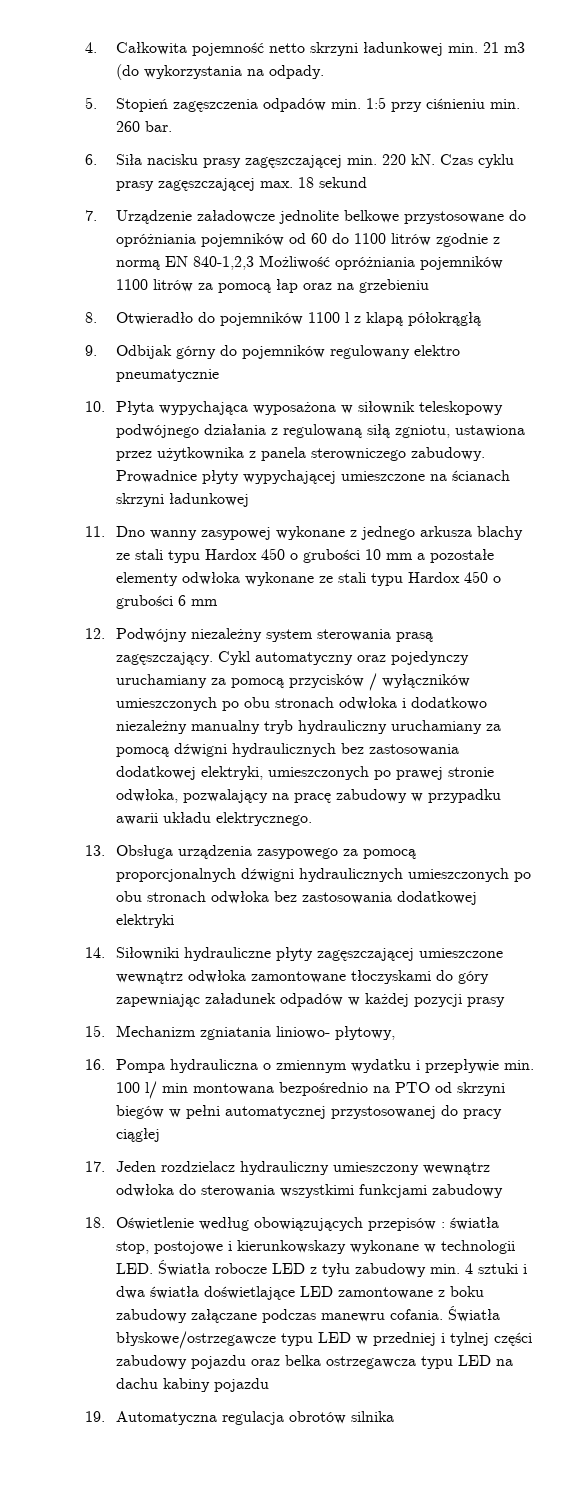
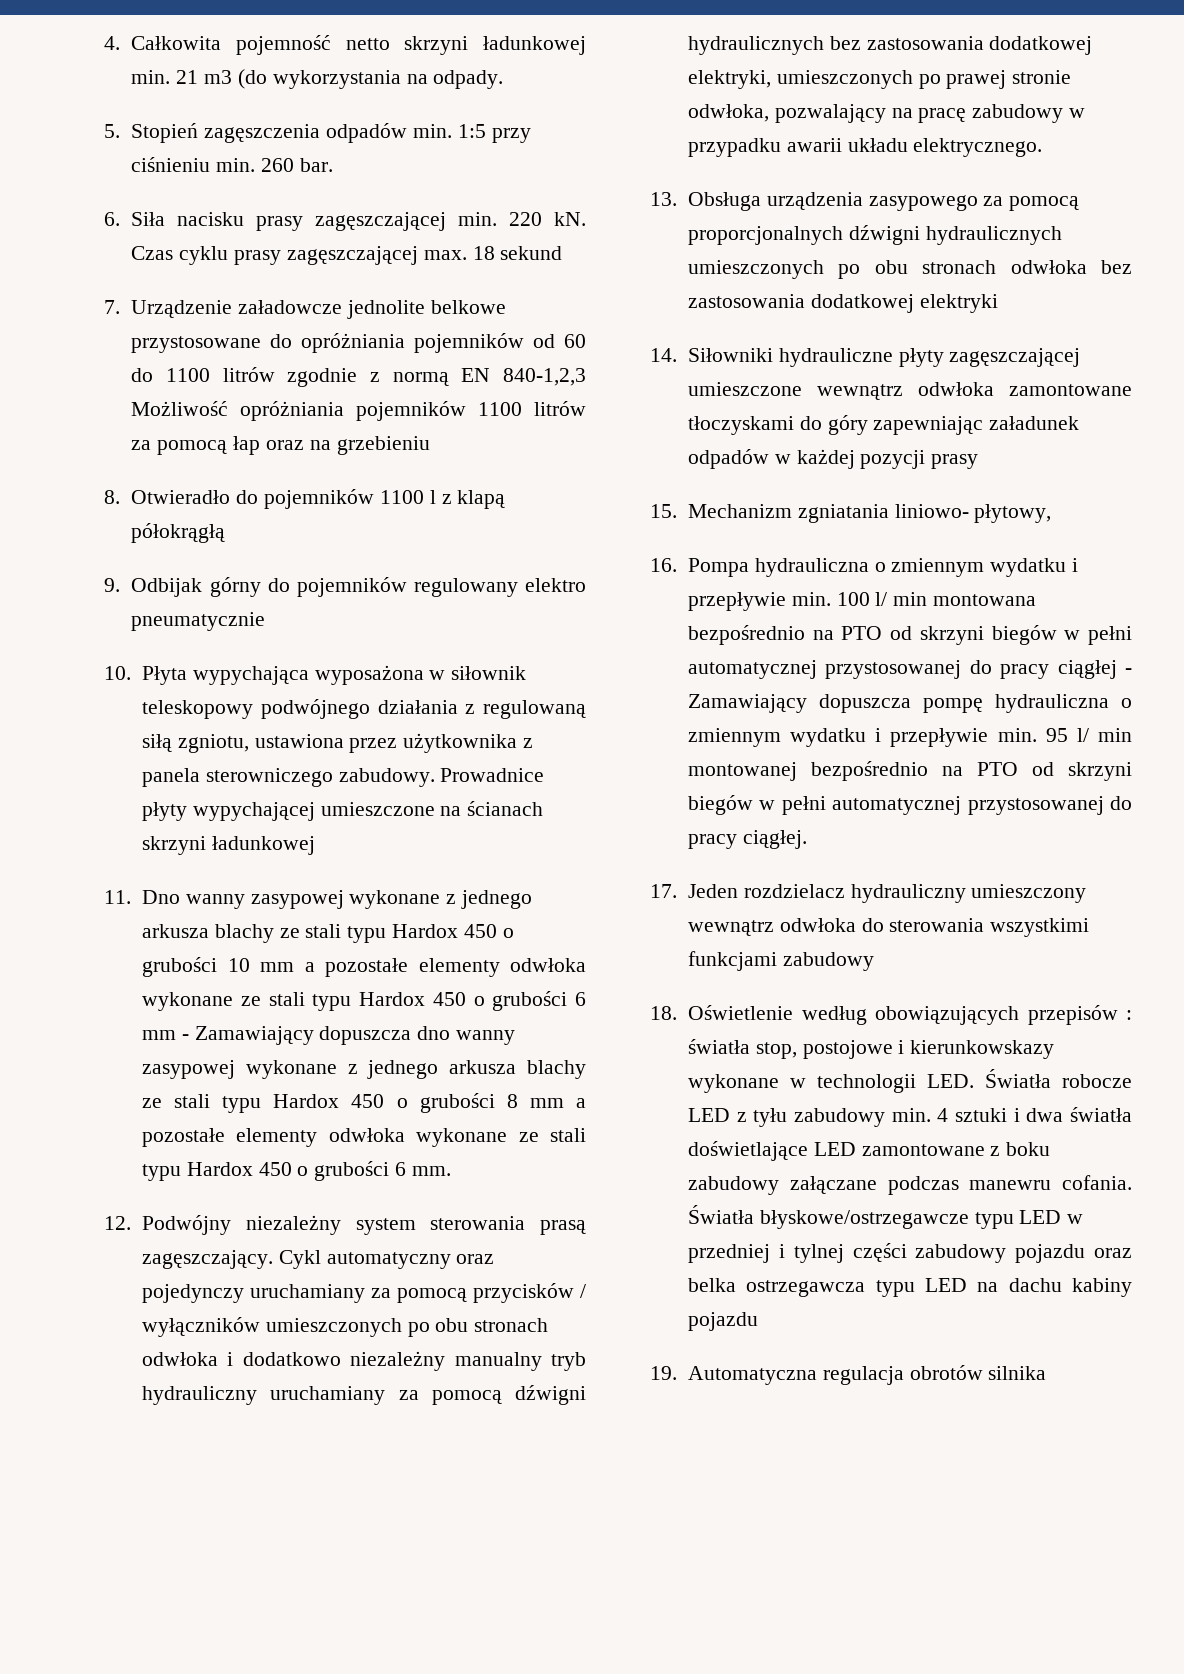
(219, 602) none -> [181,1026,516,1045] [141,1060,586,1079] [141,1093,586,1113] [141,1128,586,1147] [141,1161,451,1181] - Zamawiający dopuszcza dno wanny zasypowej wykonane z jednego arkusza blachy ze stali typu Hardox 450 o grubości 8 mm a pozostałe elementy odwłoka wykonane ze stali typu Hardox 450 o grubości 6 mm.
(161, 1135) none -> [1125,668,1132,674] [687,694,1132,713] [687,728,1132,747] [687,761,1132,781] [687,795,1132,815] [687,830,807,849] - Zamawiający dopuszcza pompę hydrauliczna o zmiennym wydatku i przepływie min. 95 l/ min montowanej bezpośrednio na PTO od skrzyni biegów w pełni automatycznej przystosowanej do pracy ciągłej.

